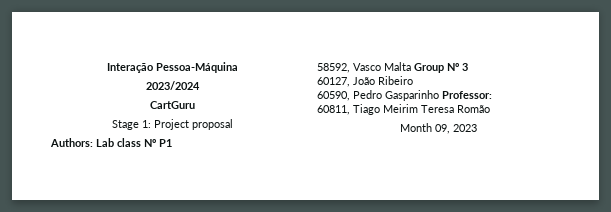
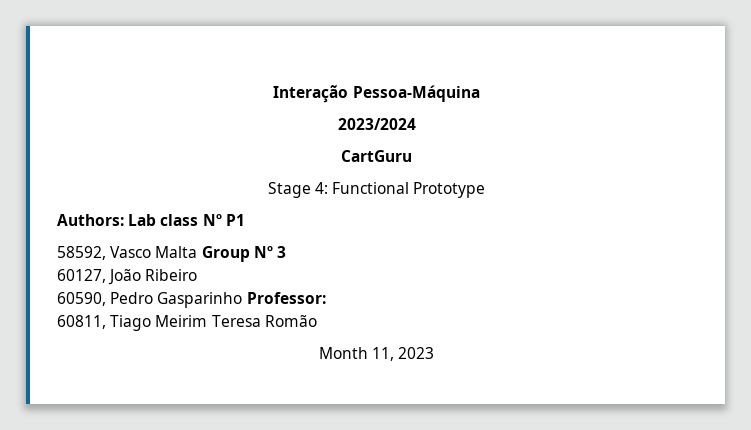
[142,119,233,130] 1: Project proposal -> [314,182,486,198] 4: Functional Prototype
[435,124,450,134] 09, -> [372,347,394,361] 11,

